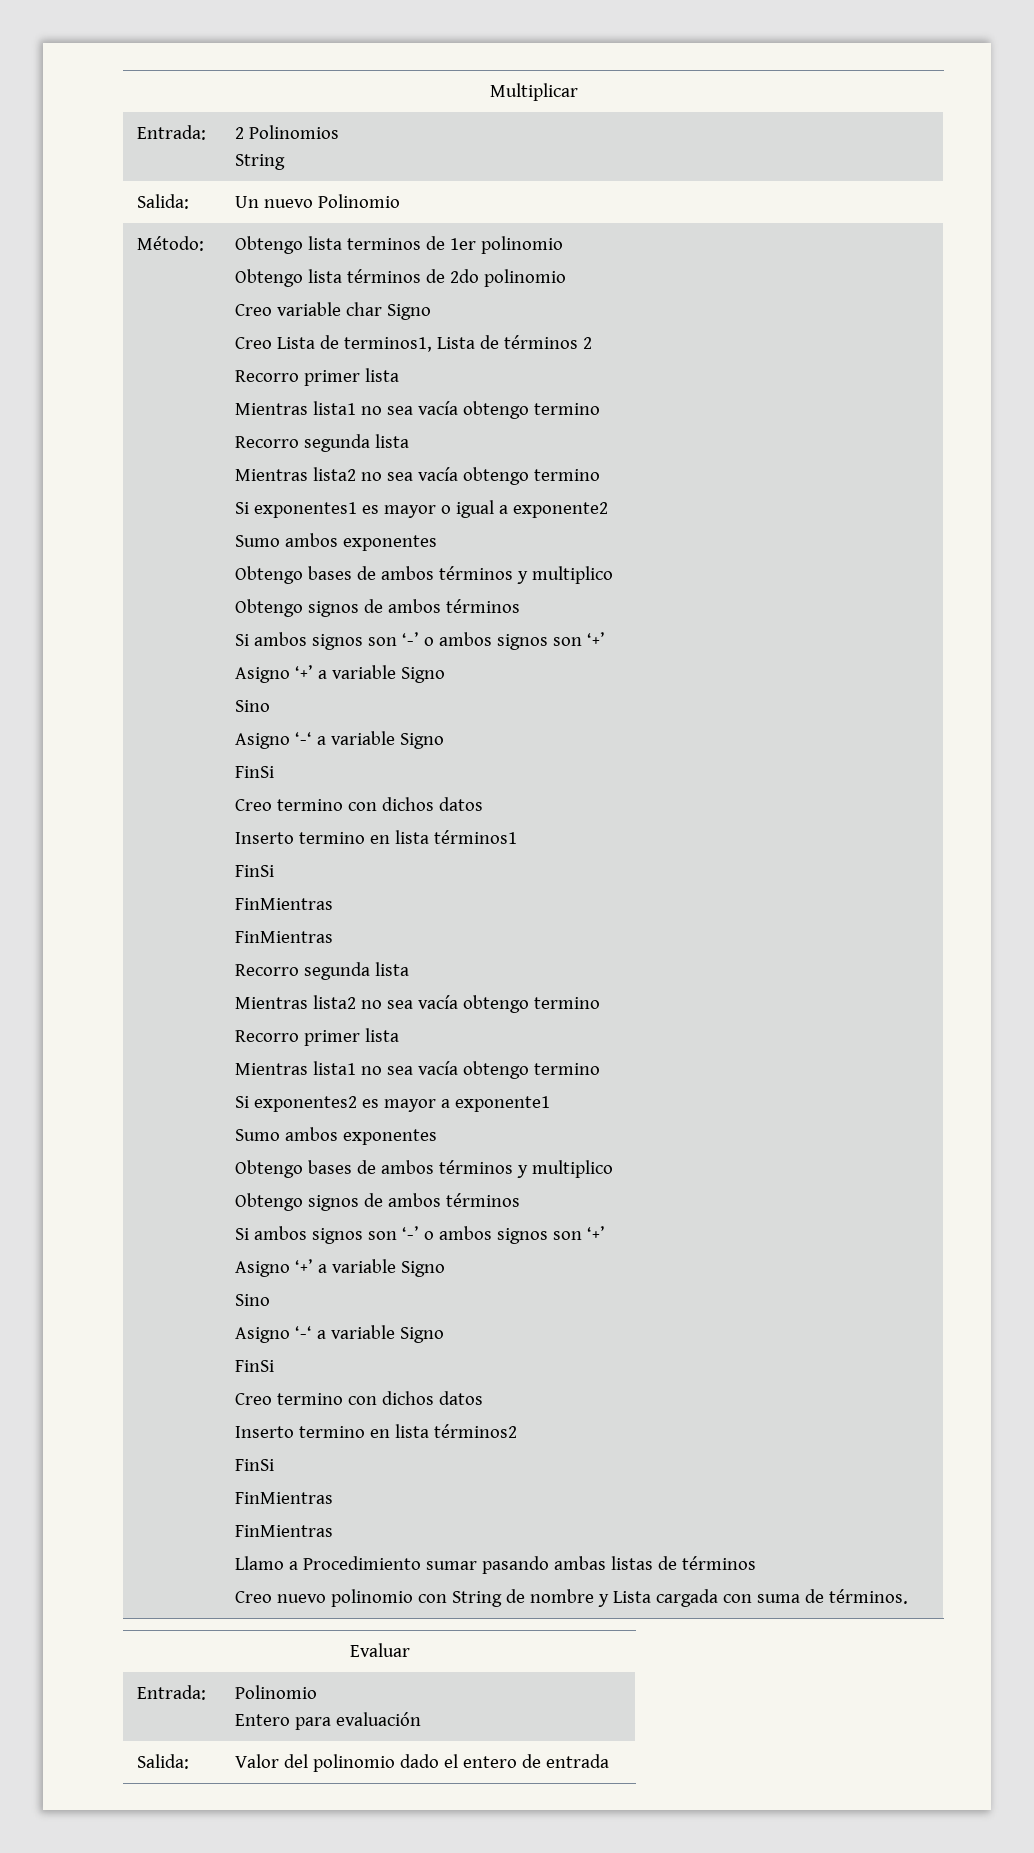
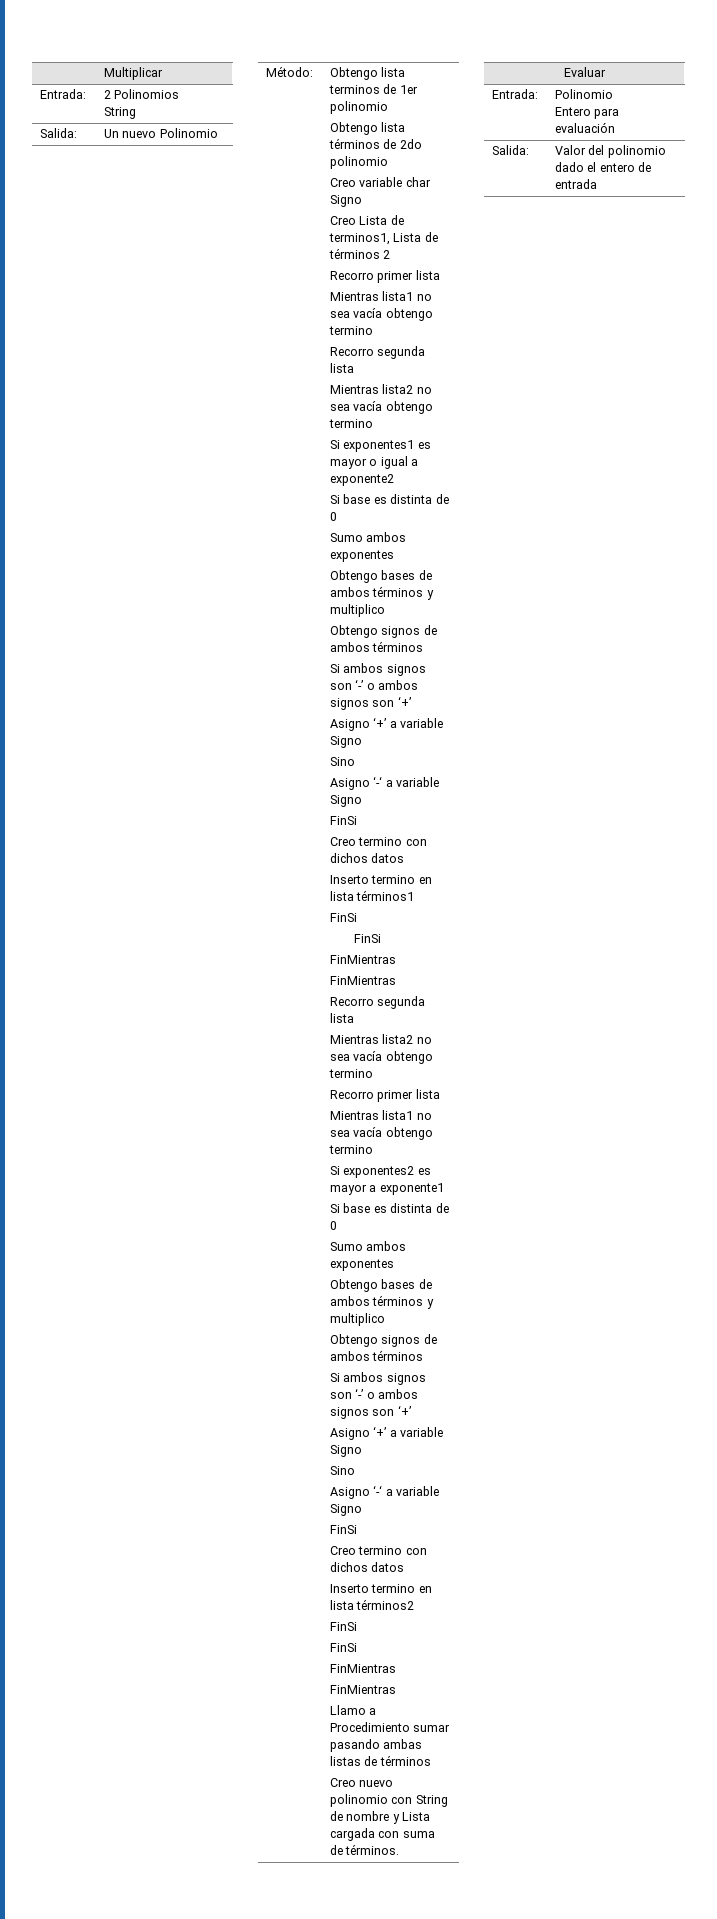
(609, 510) none -> [330,494,449,504] [330,512,338,521] // Si base es distinta de 0
(275, 871) none -> [353,934,381,943] // FinSi
(551, 1104) none -> [330,1203,449,1213] [330,1221,338,1230] // Si base es distinta de 0
(275, 1465) none -> [330,1643,358,1652] // FinSi

